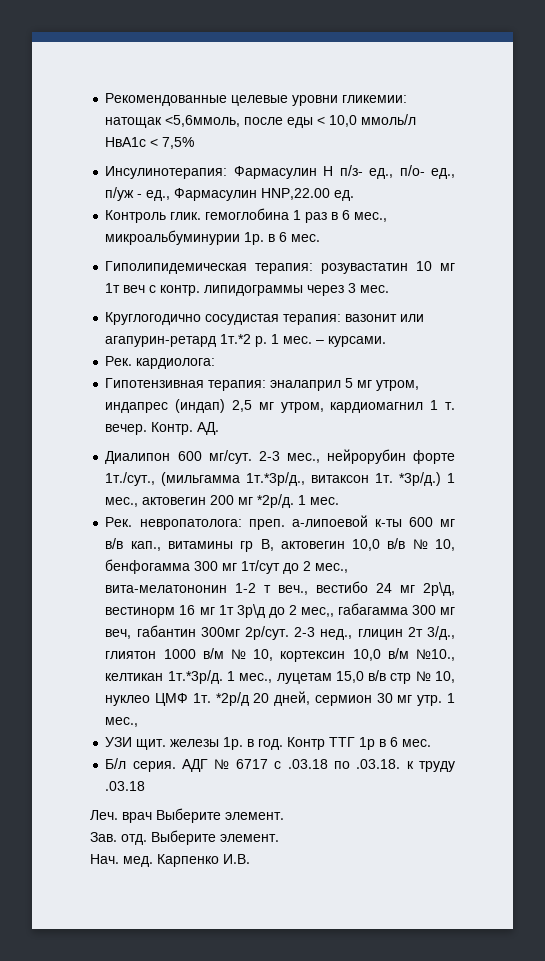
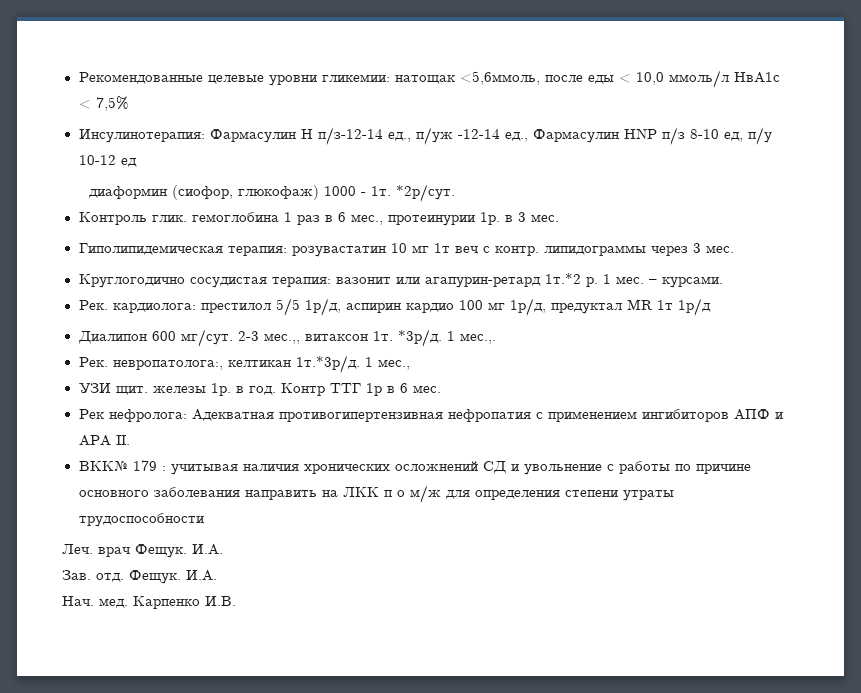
[339,165,425,179] п/з- ед., п/о- -> [317,127,383,145] п/з-12-14
[137,194,143,198] - -> [457,129,500,139] -12-14
[261,188,355,201] НNР,22.00 ед. -> [623,127,772,145] [78,155,137,167] [88,184,455,202] НNР п/з 8-10 ед, п/у 10-12 ед // диаформин (сиофор, глюкофаж) 1000 - 1т. *2р/сут.
[105,230,288,245] микроальбуминурии 1р. в 6 -> [387,212,526,226] протеинурии 1р. в 3
[105,378,420,391] [105,399,456,413] [105,422,220,435] [105,449,455,464] [105,472,456,486] [105,494,340,508] [105,515,456,530] [105,538,455,552] [105,559,349,574] [105,581,455,596] [105,603,455,618] [105,625,455,640] [105,648,455,662] [105,670,455,684] [105,691,443,706] // Гипотензивная терапия: эналаприл 5 мг утром, индапрес (индап) 2,5 мг утром, кардиомагнил 1 т. вечер. Контр. АД. // Диалипон 600 мг/сут. 2-3 мес., нейрорубин форте 1т./сут., (мильгамма 1т.*3р/д., витаксон 1т. *3р/д.) 1 мес., актовегин 200 мг *2р/д. 1 мес. // Рек. невропатолога: преп. а-липоевой к-ты 600 мг в/в кап., витамины гр В, актовегин 10,0 в/в № 10, бенфогамма 300 мг 1т/сут до 2 мес., вита-мелатононин 1-2 т веч., вестибо 24 мг 2р\д, вестинорм 16 мг 1т 3р\д до 2 мес,, габагамма 300 мг веч, габантин 300мг 2р/сут. 2-3 нед., глицин 2т 3/д., глиятон 1000 в/м № 10, кортексин 10,0 в/м №10., келтикан 1т.*3р/д. 1 мес., луцетам 15,0 в/в стр № 10, нуклео ЦМФ 1т. *2р/д 20 дней, сермион 30 мг утр. -> [200,298,711,316] [77,329,496,347] [78,355,360,373] престилол 5/5 1р/д, аспирин кардио 100 мг 1р/д, предуктал MR 1т 1р/д // Диалипон 600 мг/сут. 2-3 мес.,, витаксон 1т. *3р/д. 1 мес.,. // Рек. невропатолога:, келтикан 1т.*3р/д.
[105,758,456,772] [105,781,146,791] Б/л серия. АДГ № 6717 с .03.18 по .03.18. к труду .03.18 -> [78,409,783,422] [78,435,130,446] [78,460,751,475] [78,485,674,503] [78,513,204,527] Рек нефролога: Адекватная противогипертензивная нефропатия с применением ингибиторов АПФ и АРА II. // ВКК№ 179 : учитывая наличия хронических осложнений СД и увольнение с работы по причине основного заболевания направить на ЛКК п о м/ж для определения степени утраты трудоспособности
[156,808,284,823] Выберите элемент. -> [135,544,223,558] Фещук. И.А.
[151,830,279,845] Выберите элемент. -> [129,570,217,584] Фещук. И.А.

